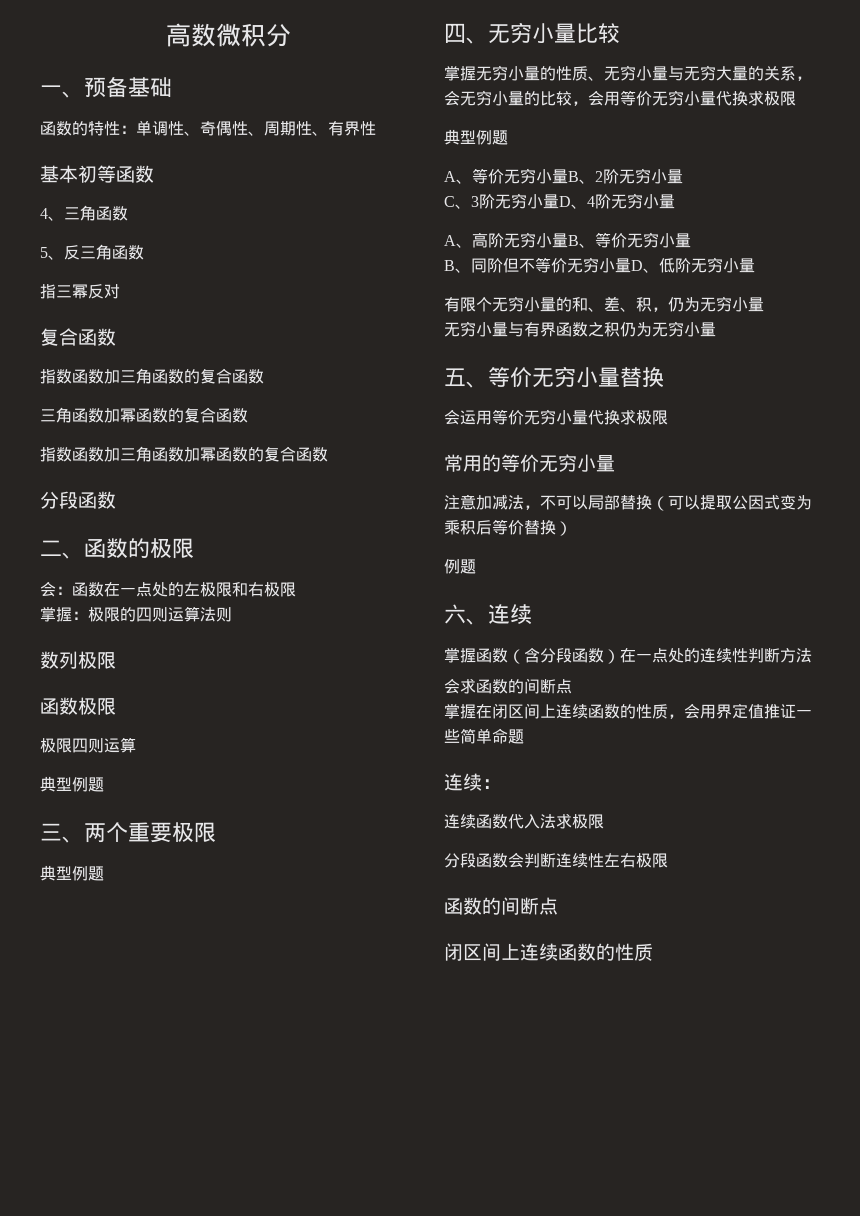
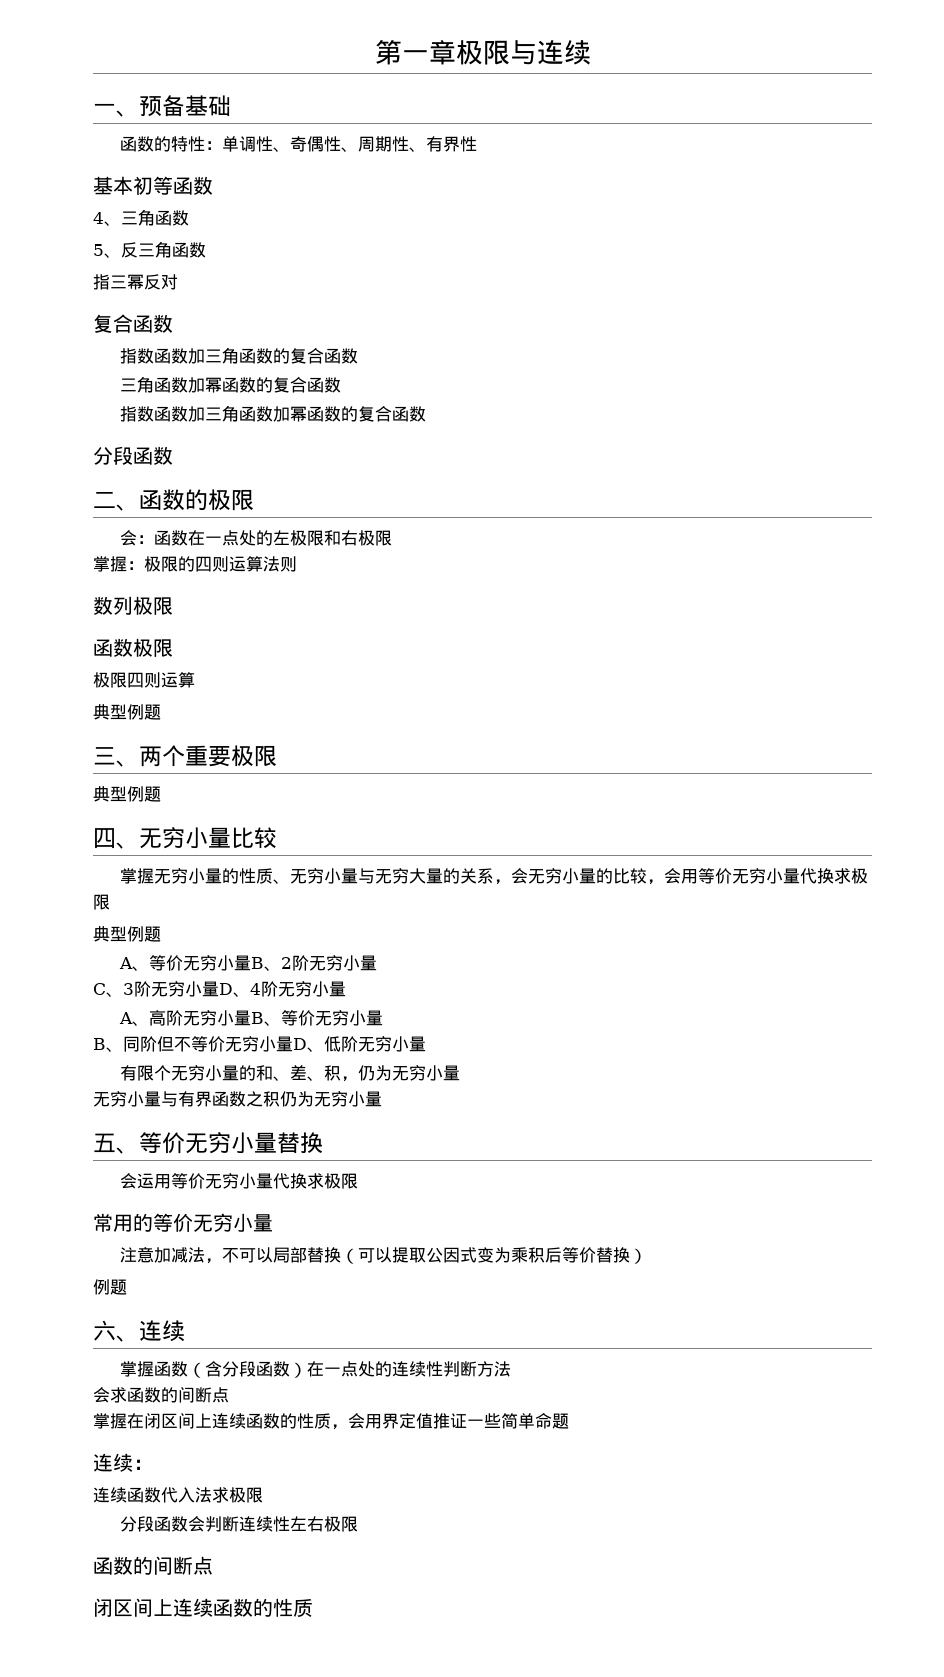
[165,23,291,47] 高数微积分 -> [374,39,591,65] 第一章极限与连续

